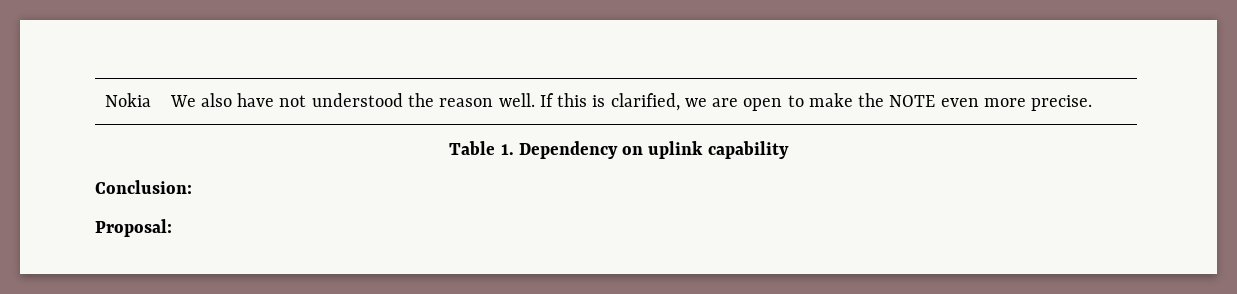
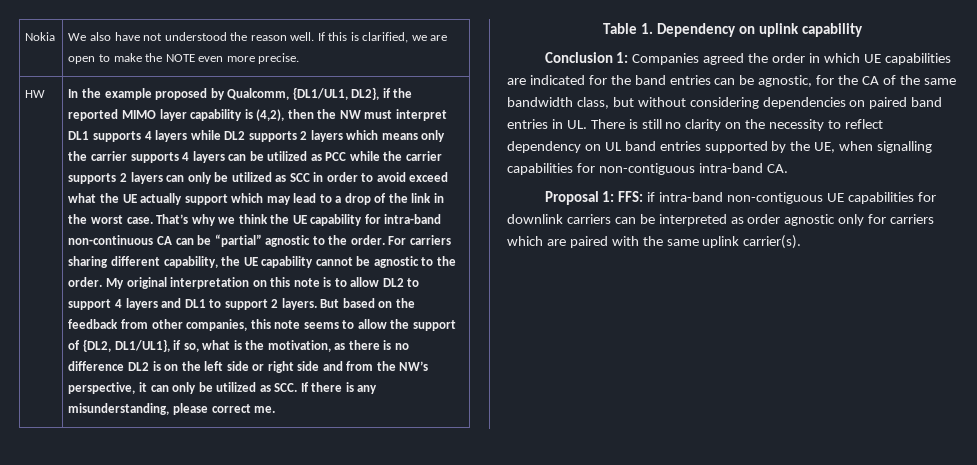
(1093, 103) none -> [25,90,46,98] [68,87,413,100] [68,109,447,121] [68,130,446,142] [68,151,442,163] [68,172,449,184] [68,193,444,205] [68,214,442,226] [68,234,451,247] [68,256,456,268] [68,277,420,289] [68,298,415,310] [68,319,456,331] [68,339,409,352] [68,361,429,373] [68,382,378,394] [68,403,276,415] // HW | In the example proposed by Qualcomm, {DL1/UL1, DL2}, if the reported MIMO layer capability is (4,2), then the NW must interpret DL1 supports 4 layers while DL2 supports 2 layers which means only the carrier supports 4 layers can be utilized as PCC while the carrier supports 2 layers can only be utilized as SCC in order to avoid exceed what the UE actually support which may lead to a drop of the link in the worst case. That’s why we think the UE capability for intra-band non-continuous CA can be “partial” agnostic to the order. For carriers sharing different capability, the UE capability cannot be agnostic to the order. My original interpretation on this note is to allow DL2 to support 4 layers and DL1 to support 2 layers. But based on the feedback from other companies, this note seems to allow the support of {DL2, DL1/UL1}, if so, what is the motivation, as there is no difference DL2 is on the left side or right side and from the NW’s perspective, it can only be utilized as SCC. If there is any misunderstanding, please correct me.
[95,180,192,194] [95,219,172,237] Conclusion: // Proposal: -> [544,52,951,65] [507,75,956,87] [507,97,943,109] [507,119,883,131] [507,141,933,153] [507,163,788,175] [544,191,936,205] [507,214,935,226] [507,235,802,249] Conclusion 1: Companies agreed the order in which UE capabilities are indicated for the band entries can be agnostic, for the CA of the same bandwidth class, but without considering dependencies on paired band entries in UL. There is still no clarity on the necessity to reflect dependency on UL band entries supported by the UE, when signalling capabilities for non-contiguous intra-band CA. // Proposal 1: FFS: if intra-band non-contiguous UE capabilities for downlink carriers can be interpreted as order agnostic only for carriers which are paired with the same uplink carrier(s).

